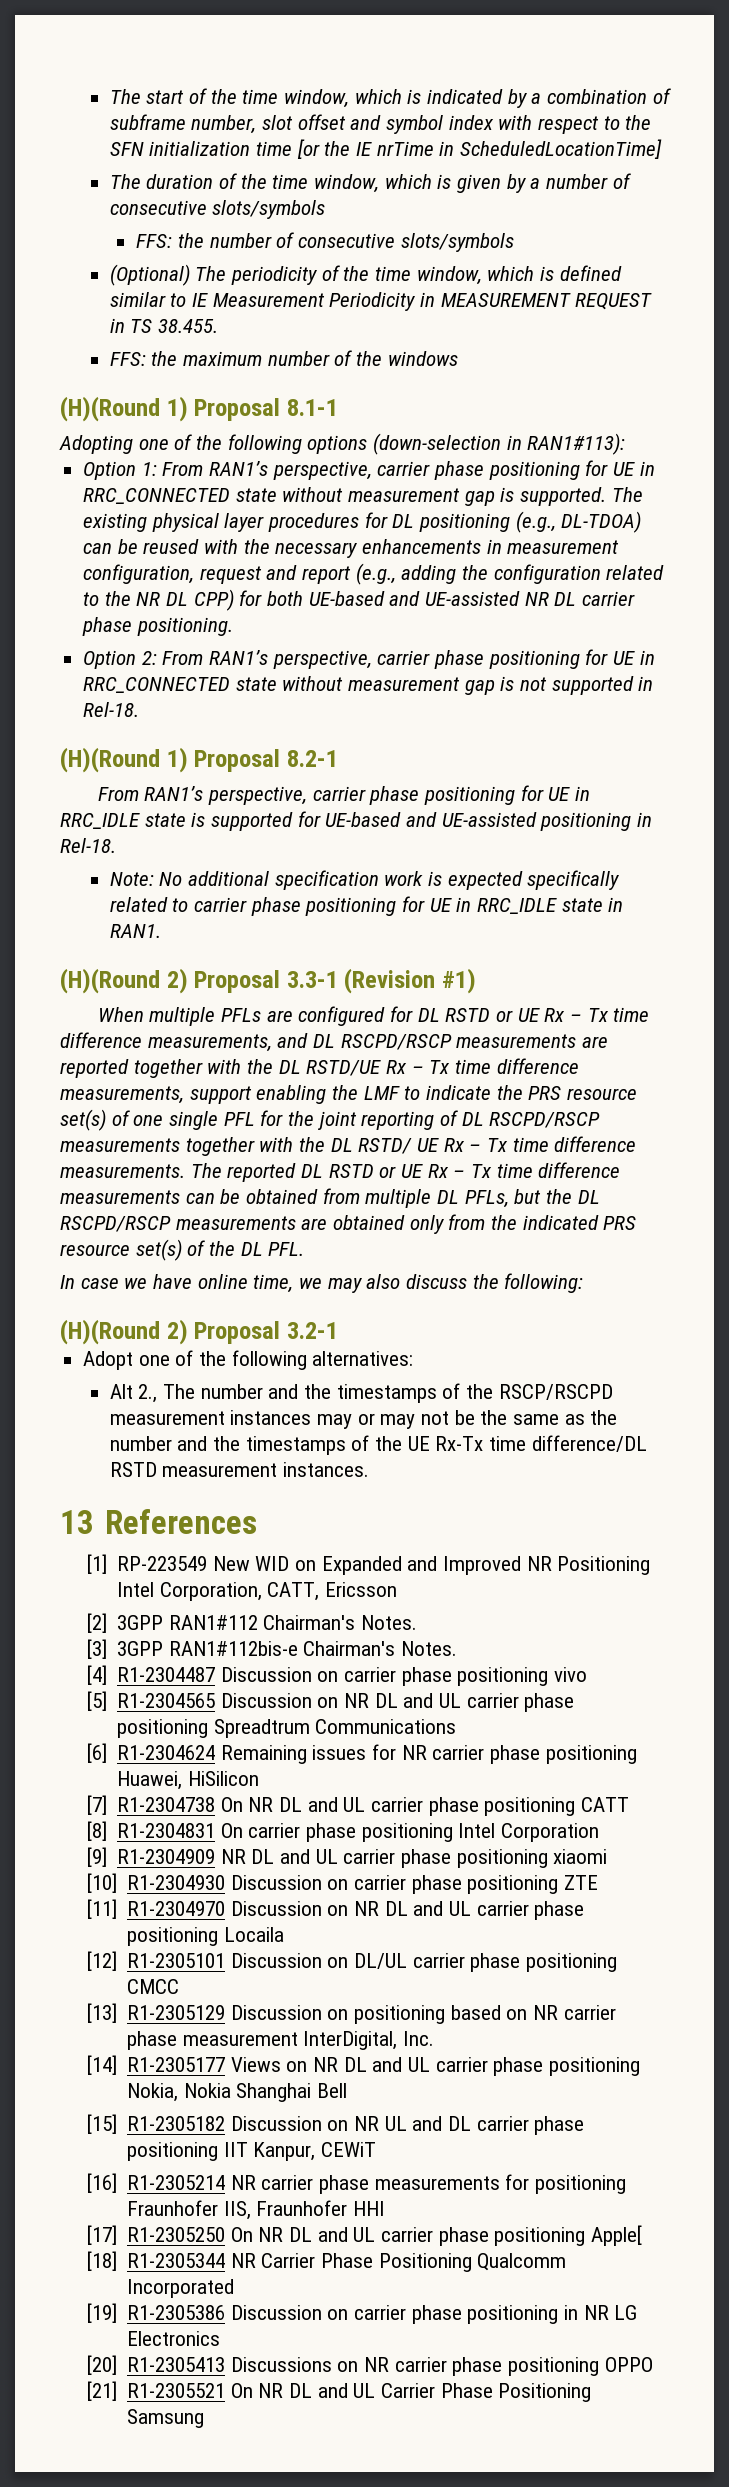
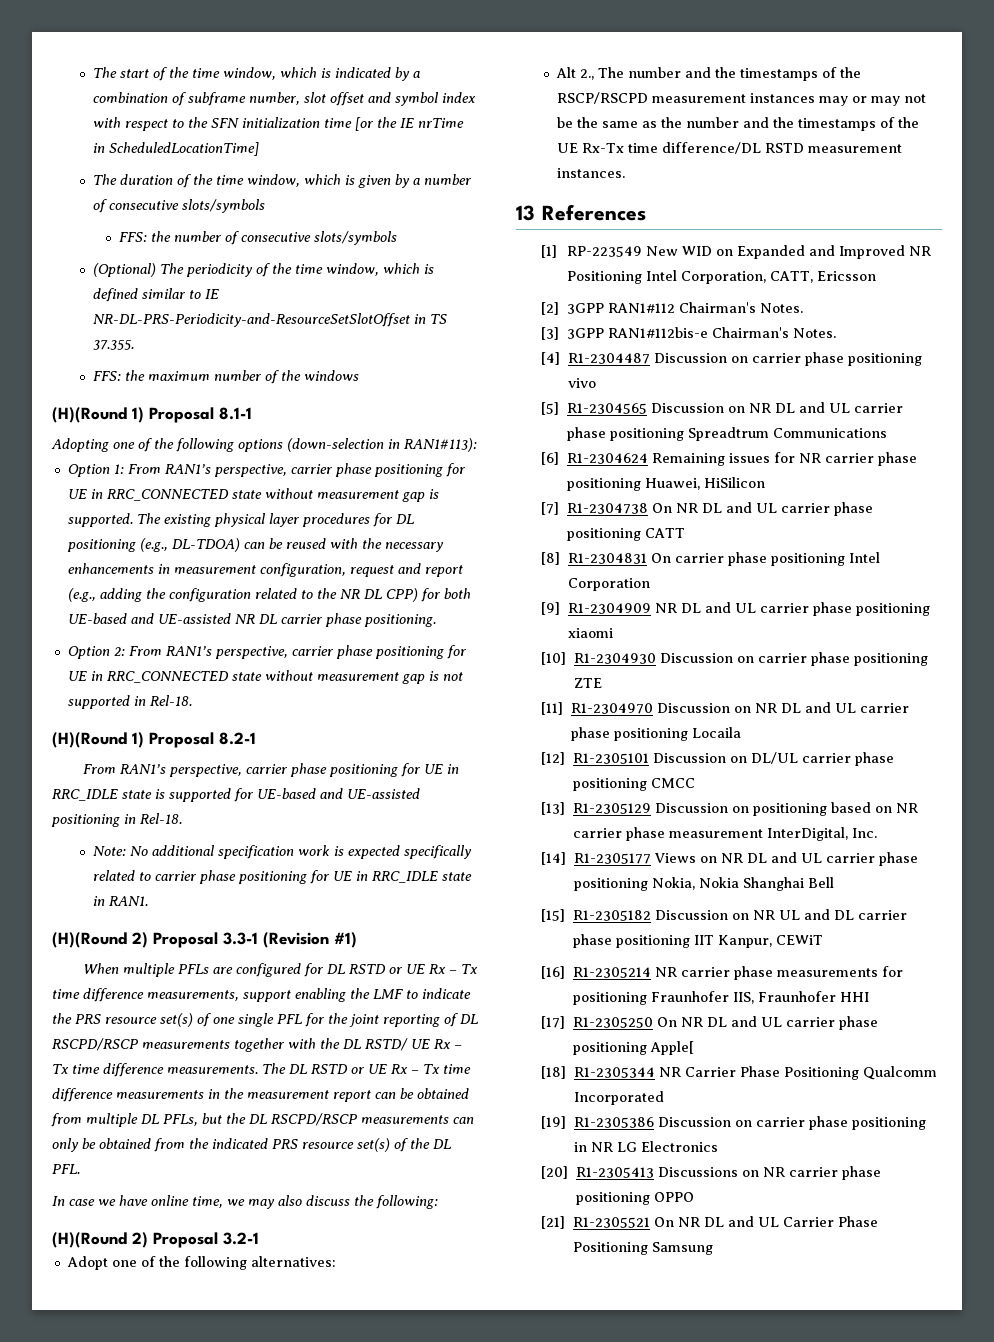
[212,292,653,311] Measurement Periodicity in MEASUREMENT REQUEST -> [93,313,411,327] NR-DL-PRS-Periodicity-and-ResourceSetSlotOffset
[158,319,219,333] 38.455. -> [93,339,135,350] 37.355.
[277,1033,609,1050] [60,1058,579,1078] [60,1086,184,1104] and DL RSCPD/RSCP measurements are reported together with the DL RSTD/UE Rx – Tx time difference measurements, -> (239, 995) none
[227,1163,297,1182] reported -> (286, 1068) none
(180, 1197) none -> [208,1088,371,1102] in the measurement report
[301,1215,444,1234] are obtained only -> [453,1117,474,1124] [52,1138,151,1152] can only be obtained

